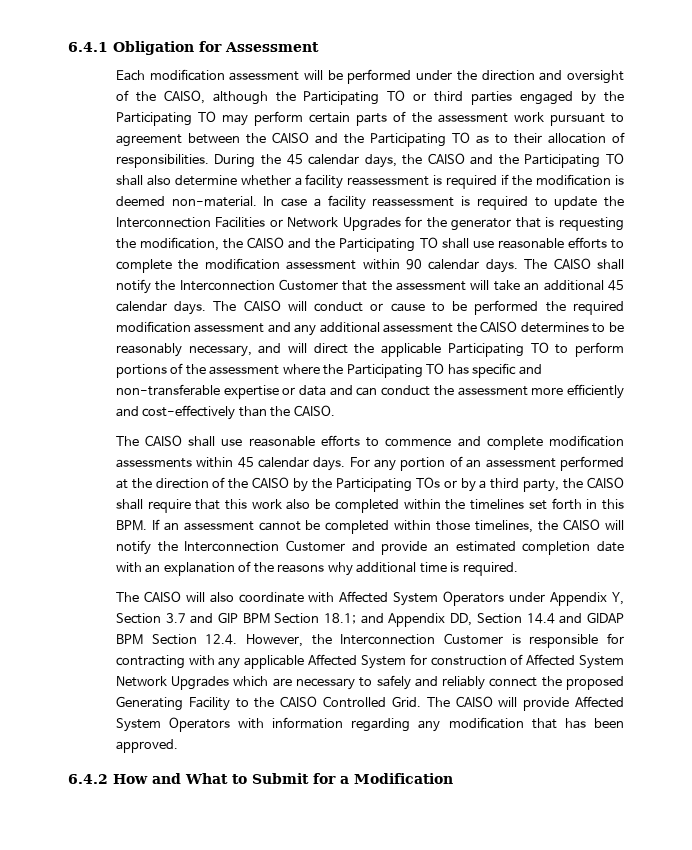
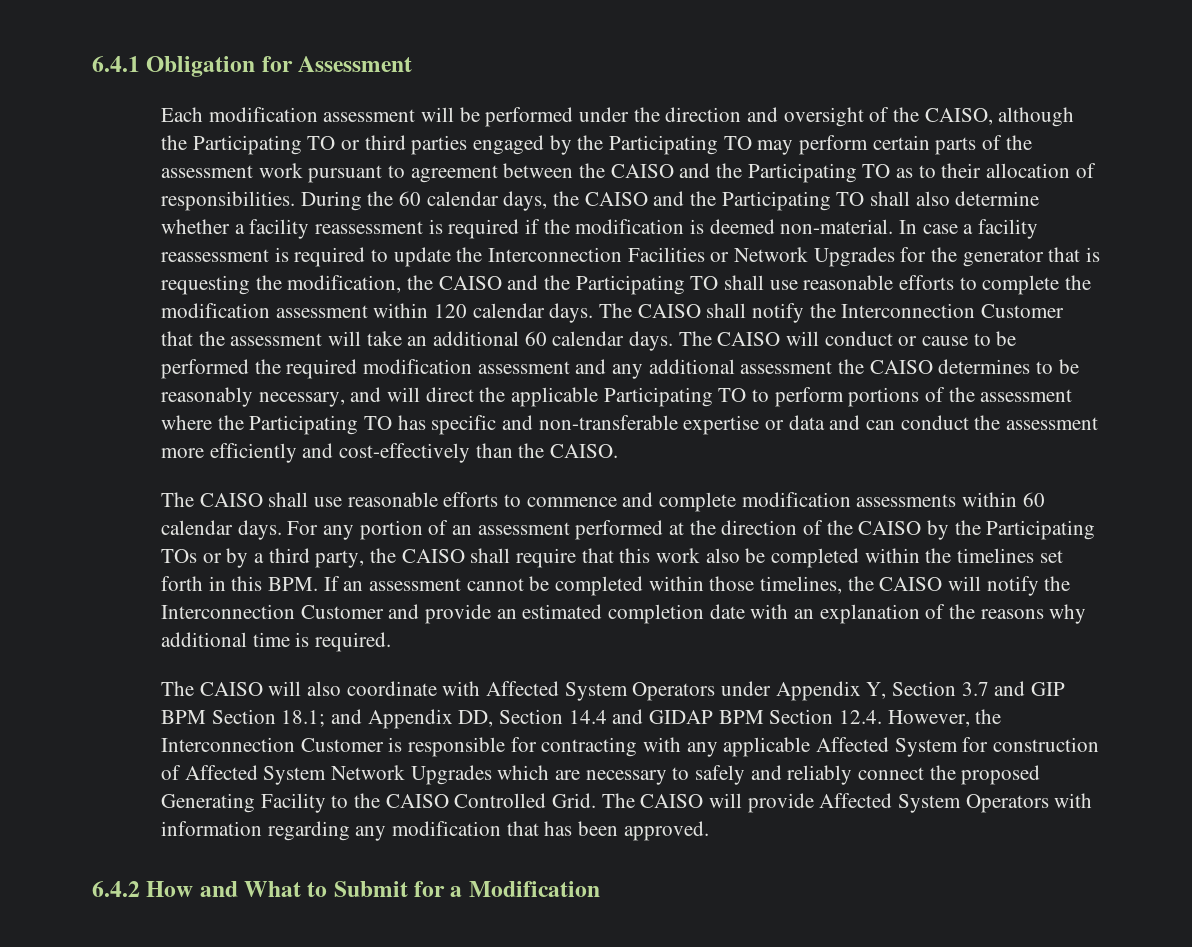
[286,154,303,165] 45 -> [398,191,421,206] 60
[405,259,422,270] 90 -> [433,304,467,318] 120
[608,280,625,291] 45 -> [524,331,547,346] 60
[237,457,254,468] 45 -> [1022,492,1045,507] 60

